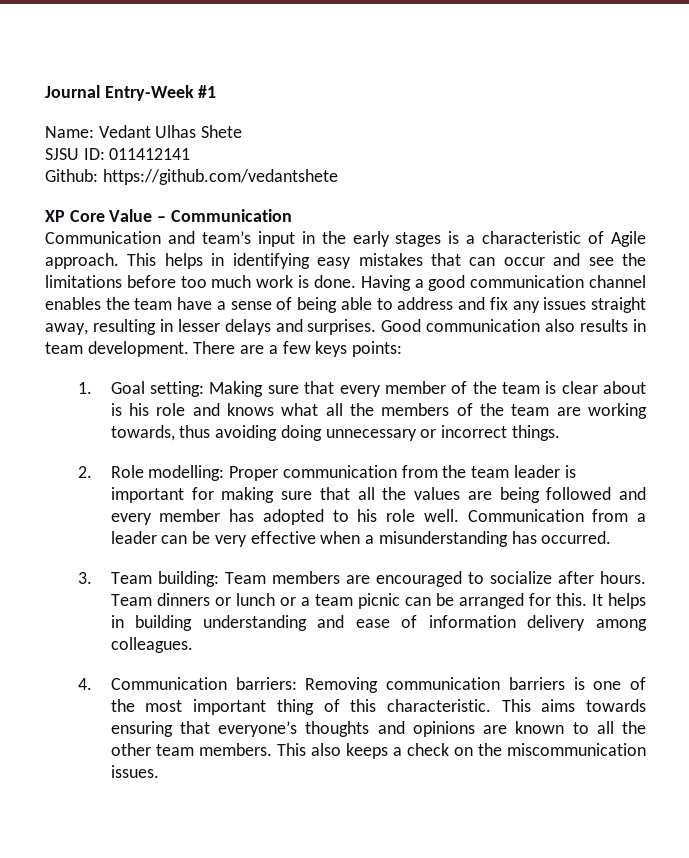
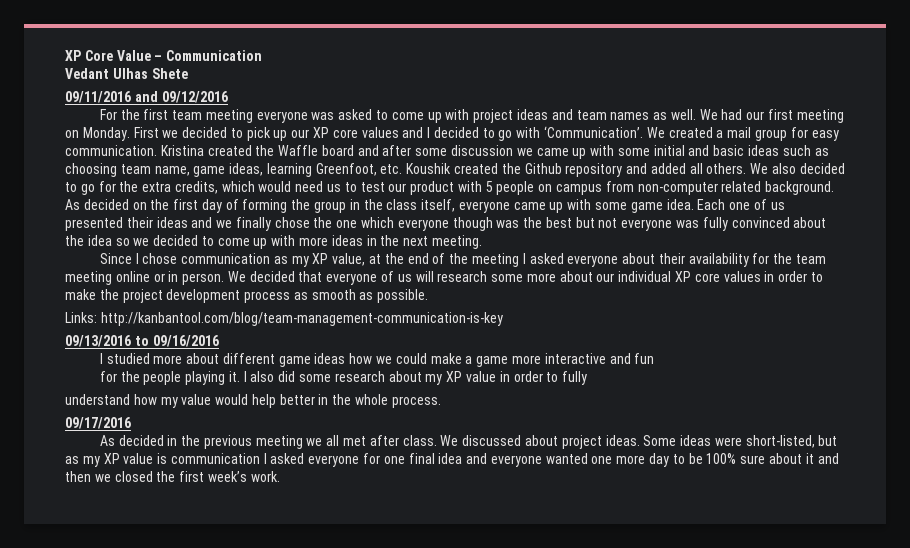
[45,85,217,101] [45,125,243,138] [45,148,191,160] [45,169,338,185] Journal Entry-Week #1 // Name: Vedant Ulhas Shete // SJSU ID: 011412141 // Github: https://github.com/vedantshete // -> (65, 55) none
[45,231,646,247] [45,253,646,269] [45,275,646,291] [45,297,647,313] [45,319,646,335] [45,341,403,357] [77,381,646,397] [110,403,647,419] [110,425,560,441] [77,465,576,481] [110,487,646,503] [110,509,647,525] [110,531,612,547] [77,571,646,587] [110,593,646,609] [110,615,647,631] [110,637,193,653] [77,677,647,693] [110,699,646,715] [110,721,646,737] [110,743,647,759] [110,765,159,778] Communication and team’s input in the early stages is a characteristic of Agile approach. This helps in identifying easy mistakes that can occur and see the limitations before too much work is done. Having a good communication channel enables the team have a sense of being able to address and fix any issues straight away, resulting in lesser delays and surprises. Good communication also results in team development. There are a few keys points: // 1. Goal setting: Making sure that every member of the team is clear about is his role and knows what all the members of the team are working towards, thus avoiding doing unnecessary or incorrect things. // 2. Role modelling: Proper communication from the team leader is important for making sure that all the values are being followed and every member has adopted to his role well. Communication from a leader can be very effective when a misunderstanding has occurred. // 3. Team building: Team members are encouraged to socialize after hours. Team dinners or lunch or a team picnic can be arranged for this. It helps in building understanding and ease of information delivery among colleagues. // 4. Communication barriers: Removing communication barriers is one of the most important thing of this characteristic. This aims towards ensuring that everyone’s thoughts and opinions are known to all the other team members. This also keeps a check on the miscommunication issues. -> [65,68,188,79] [65,91,228,103] [99,109,844,123] [65,126,839,141] [65,145,829,159] [65,163,845,177] [65,181,835,195] [65,199,785,213] [65,217,827,231] [65,235,482,249] [99,253,826,267] [65,271,823,285] [65,289,429,303] [65,312,503,326] [65,335,219,347] [99,353,655,367] [99,371,588,385] [65,394,441,408] [65,417,131,429] [99,435,838,449] [65,453,839,467] [65,471,280,482] Vedant Ulhas Shete // 09/11/2016 and 09/12/2016 // For the first team meeting everyone was asked to come up with project ideas and team names as well. We had our first meeting on Monday. First we decided to pick up our XP core values and I decided to go with ‘Communication’. We created a mail group for easy communication. Kristina created the Waffle board and after some discussion we came up with some initial and basic ideas such as choosing team name, game ideas, learning Greenfoot, etc. Koushik created the Github repository and added all others. We also decided to go for the extra credits, which would need us to test our product with 5 people on campus from non-computer related background. As decided on the first day of forming the group in the class itself, everyone came up with some game idea. Each one of us presented their ideas and we finally chose the one which everyone though was the best but not everyone was fully convinced about the idea so we decided to come up with more ideas in the next meeting. // Since I chose communication as my XP value, at the end of the meeting I asked everyone about their availability for the team meeting online or in person. We decided that everyone of us will research some more about our individual XP core values in order to make the project development process as smooth as possible. // Links: http://kanbantool.com/blog/team-management-communication-is-key // 09/13/2016 to 09/16/2016 // I studied more about different game ideas how we could make a game more interactive and fun // for the people playing it. I also did some research about my XP value in order to fully // understand how my value would help better in the whole process. // 09/17/2016 // As decided in the previous meeting we all met after class. We discussed about project ideas. Some ideas were short-listed, but as my XP value is communication I asked everyone for one final idea and everyone wanted one more day to be 100% sure about it and then we closed the first week’s work.

